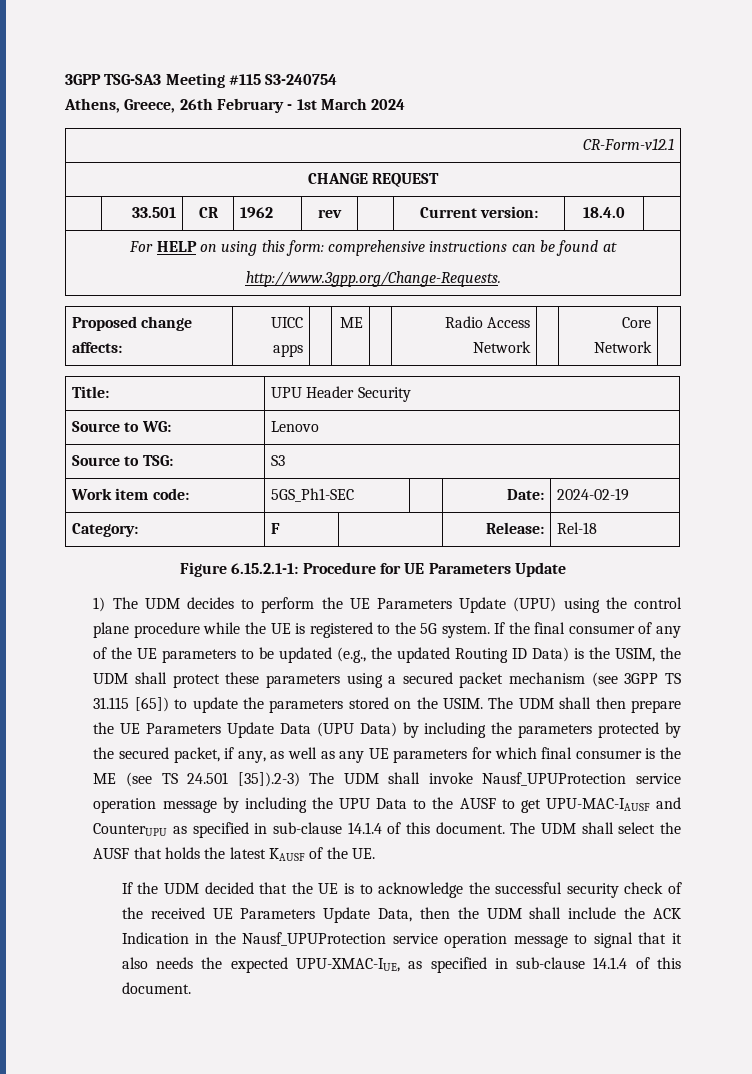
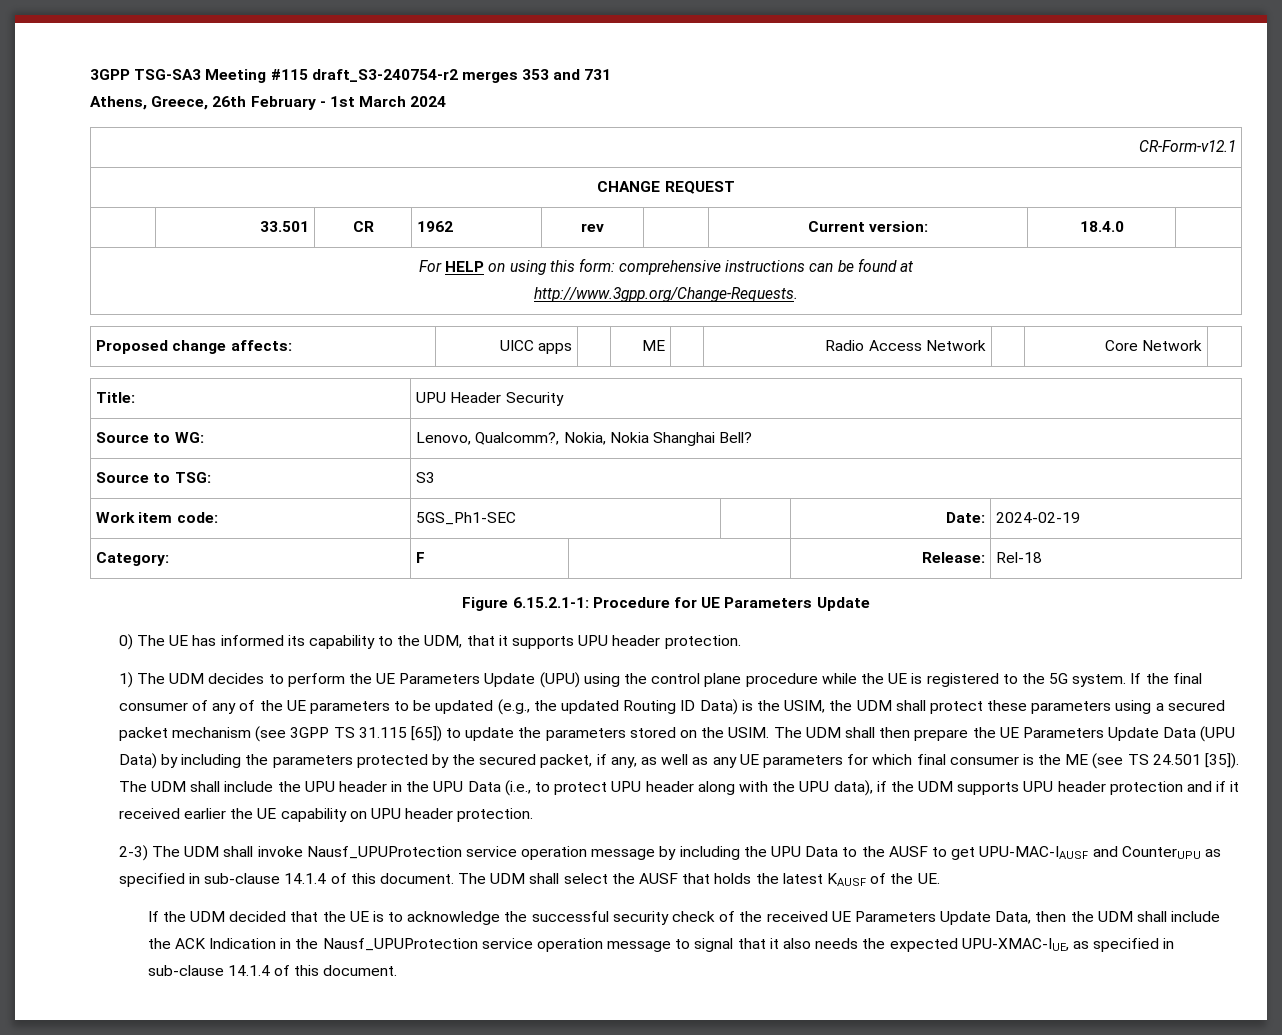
[265,74,338,85] S3-240754 -> [311,69,612,83] draft_S3-240754-r2 merges 353 and 731
[271,421,320,432] Lenovo -> [416,432,753,446] Lenovo, Qualcomm?, Nokia, Nokia Shanghai Bell?
(566, 569) none -> [118,634,741,650] // 0) The UE has informed its capability to the UDM, that it supports UPU header protection.
[237,772,300,787] [35]).2-3) -> [1204,753,1239,769] [118,780,1240,796] [118,808,534,822] [118,845,148,861] [35]). The UDM shall include the UPU header in the UPU Data (i.e., to protect UPU header along with the UPU data), if the UDM supports UPU header protection and if it received earlier the UE capability on UPU header protection. // 2-3)

